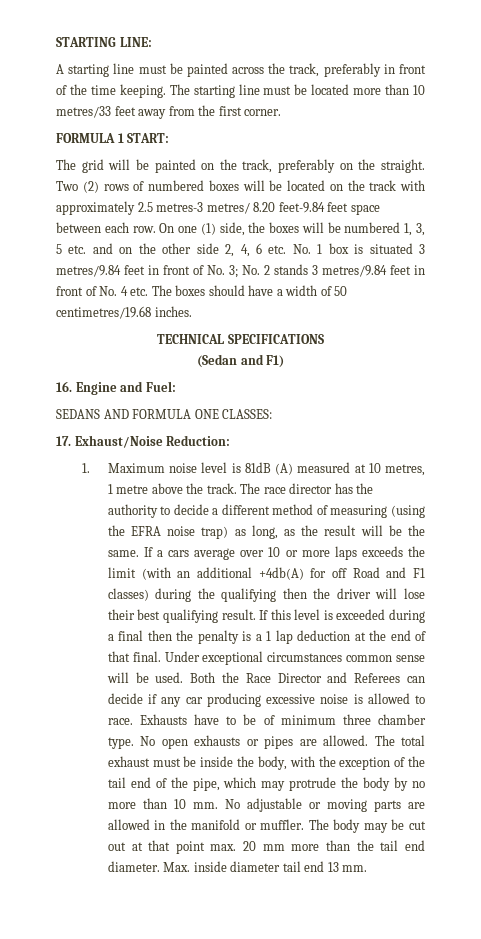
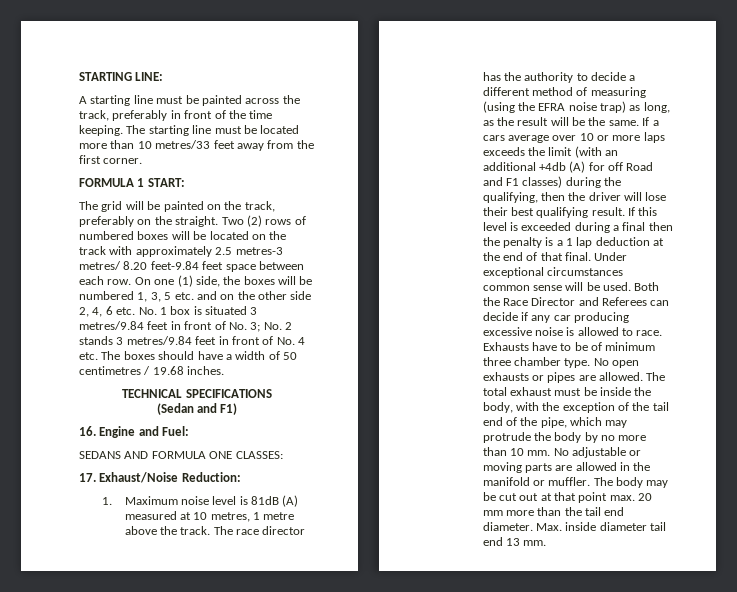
[56,306,151,319] centimetres/19.68 -> [79,366,184,375] centimetres / 19.68
[258,567,304,580] +4db(A) -> [538,161,586,173] +4db (A)
[221,588,277,602] qualifying -> [482,192,538,203] qualifying,

